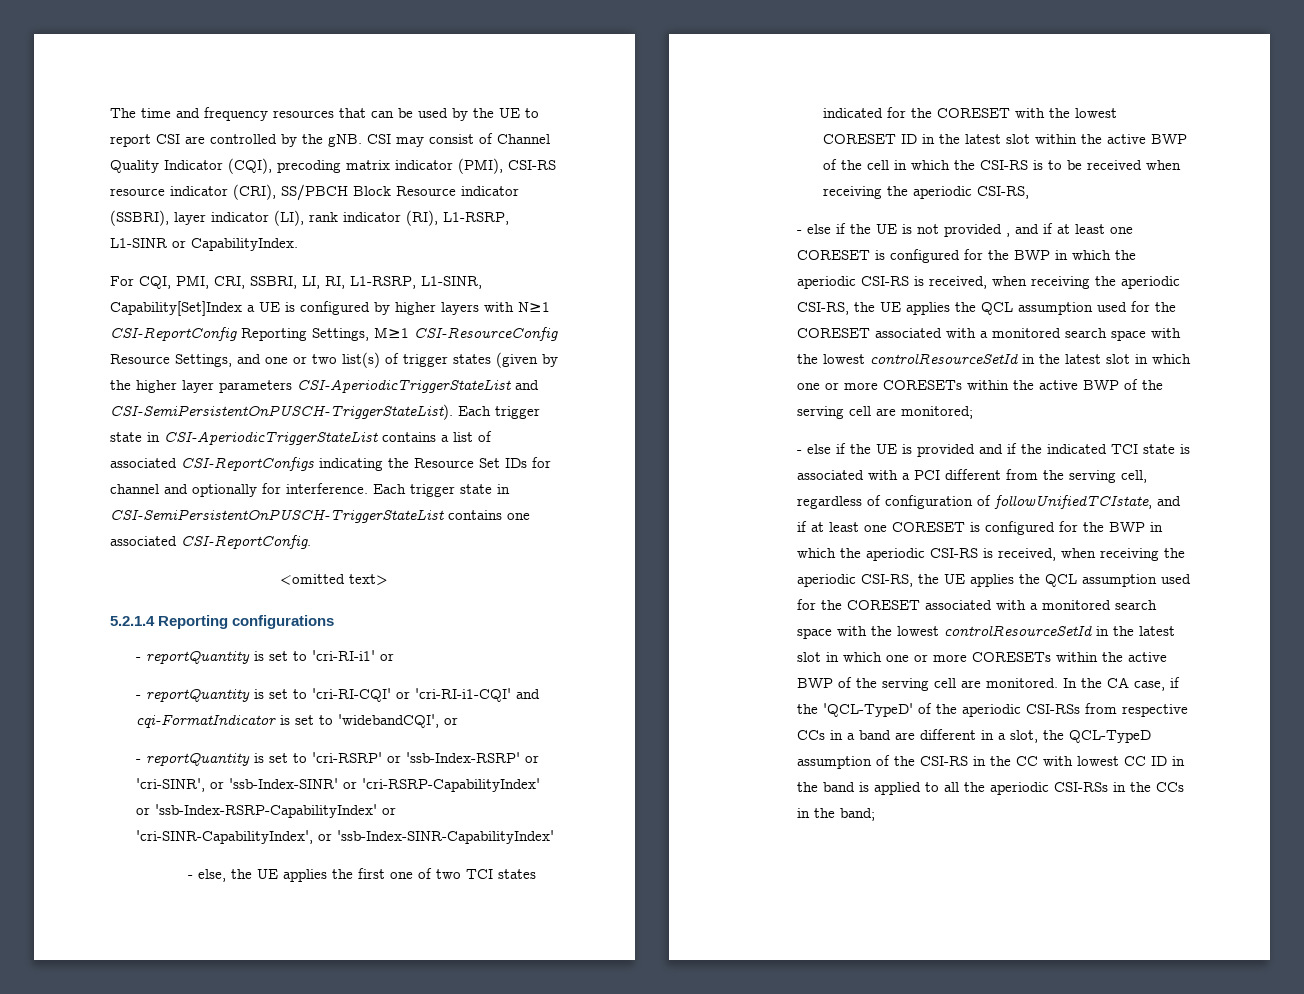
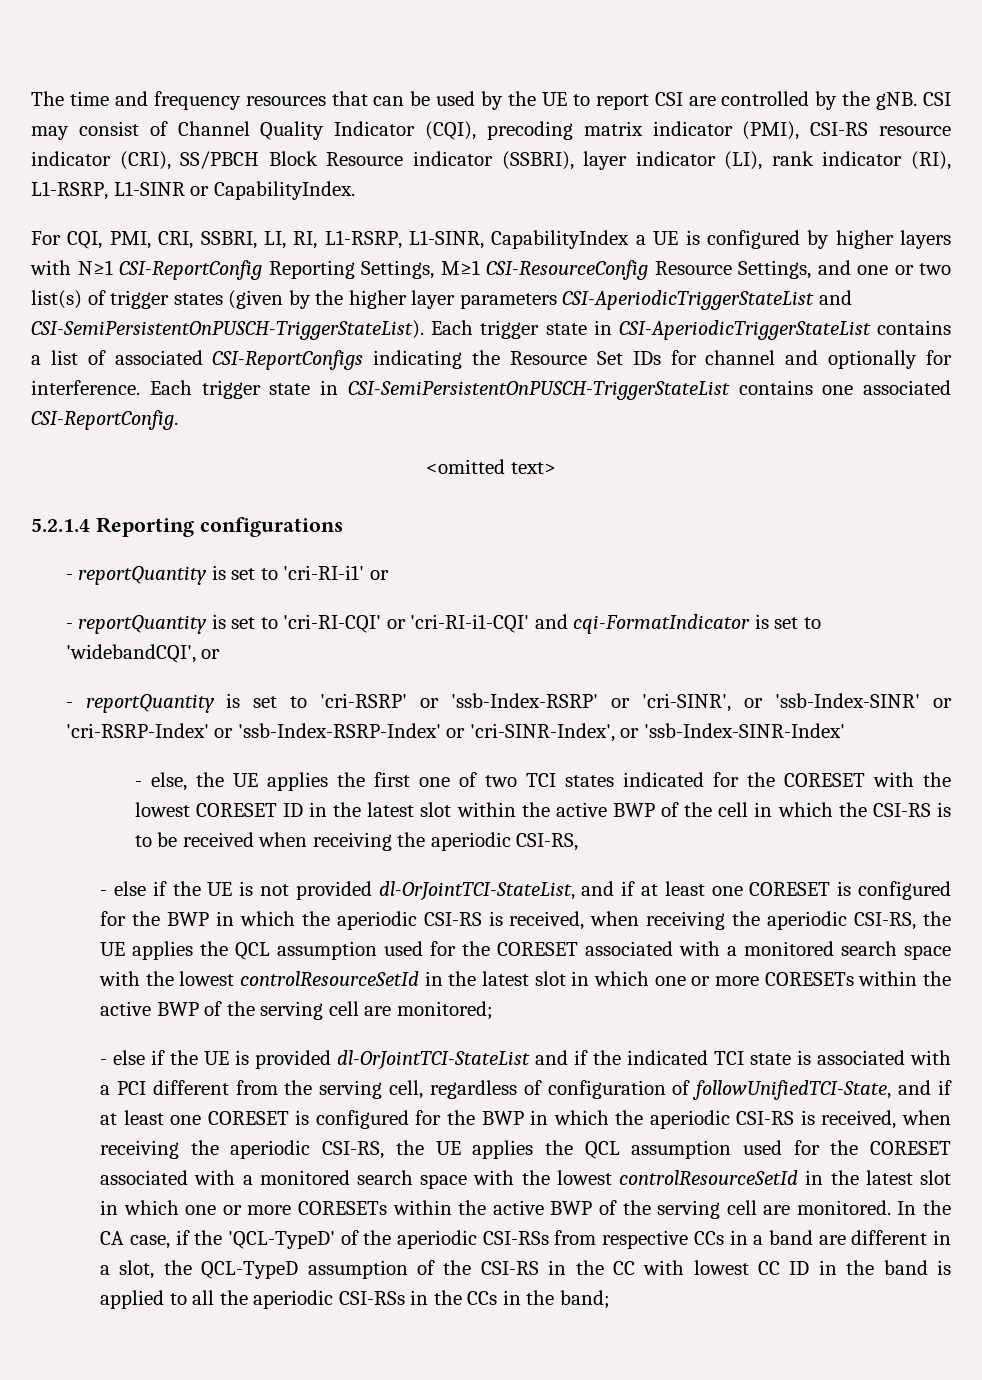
[110,301,242,316] Capability[Set]Index -> [491,230,630,249] CapabilityIndex
[361,778,540,792] [135,804,396,818] [135,830,554,844] 'cri-RSRP-CapabilityIndex' or 'ssb-Index-RSRP-CapabilityIndex' or 'cri-SINR-CapabilityIndex', or 'ssb-Index-SINR-CapabilityIndex' -> [65,723,845,742] 'cri-RSRP-Index' or 'ssb-Index-RSRP-Index' or 'cri-SINR-Index', or 'ssb-Index-SINR-Index'
[1005,233,1010,237] , -> [378,881,575,901] dl-OrJointTCI-StateList,
(975, 450) none -> [337,1050,531,1070] dl-OrJointTCI-StateList
[993,495,1152,509] followUnifiedTCIstate, -> [692,1080,892,1100] followUnifiedTCI-State,

